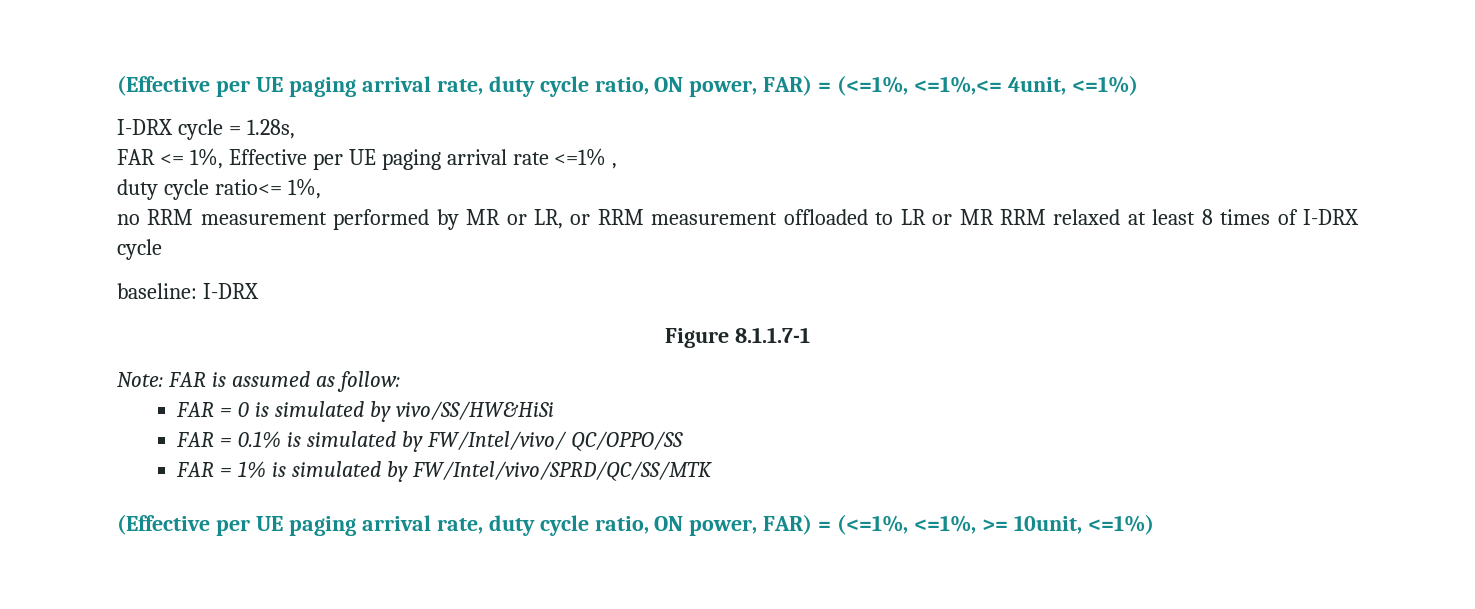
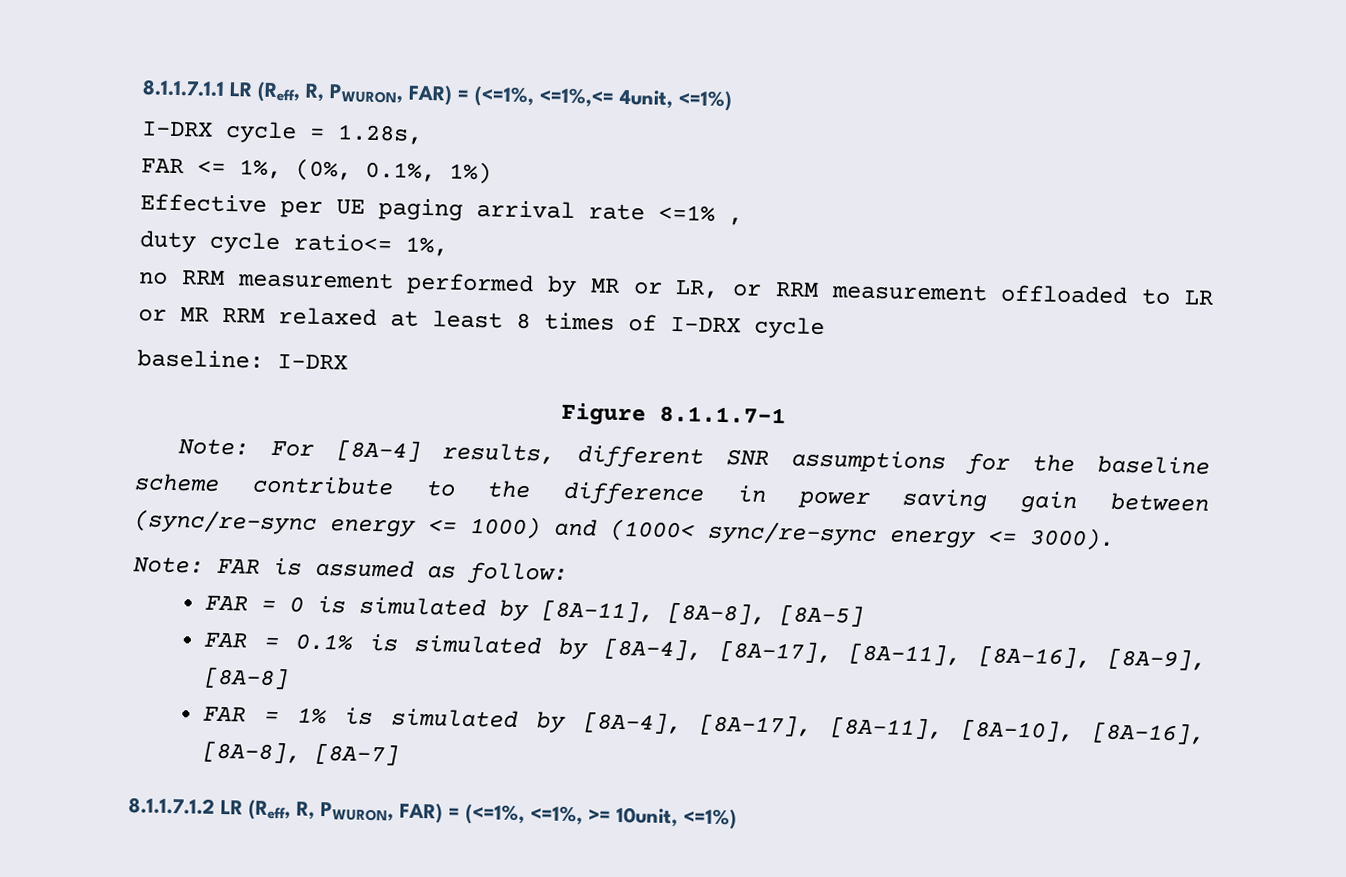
[117,75,758,97] (Effective per UE paging arrival rate, duty cycle ratio, ON power, -> [142,79,404,104] 8.1.1.7.1.1 LR (Reff, R, PWURON,
(223, 158) none -> [295,158,492,185] (0%, 0.1%, 1%) //
(810, 335) none -> [178,438,1210,475] [134,473,1210,514] [134,509,1115,551] // Note: For [8A-4] results, different SNR assumptions for the baseline scheme contribute to the difference in power saving gain between (sync/re-sync energy <= 1000) and (1000< sync/re-sync energy <= 3000).
[396,401,555,420] vivo/SS/HW&HiSi -> [541,599,865,627] [8A-11], [8A-8], [8A-5]
[427,431,683,451] FW/Intel/vivo/ QC/OPPO/SS -> [603,637,1206,671] [203,666,290,690] [8A-4], [8A-17], [8A-11], [8A-16], [8A-9], [8A-8]
[412,461,713,481] [117,514,758,536] FW/Intel/vivo/SPRD/QC/SS/MTK // (Effective per UE paging arrival rate, duty cycle ratio, ON power, -> [582,711,1205,745] [202,740,400,766] [128,797,394,822] [8A-4], [8A-17], [8A-11], [8A-10], [8A-16], [8A-8], [8A-7] // 8.1.1.7.1.2 LR (Reff, R, PWURON,

